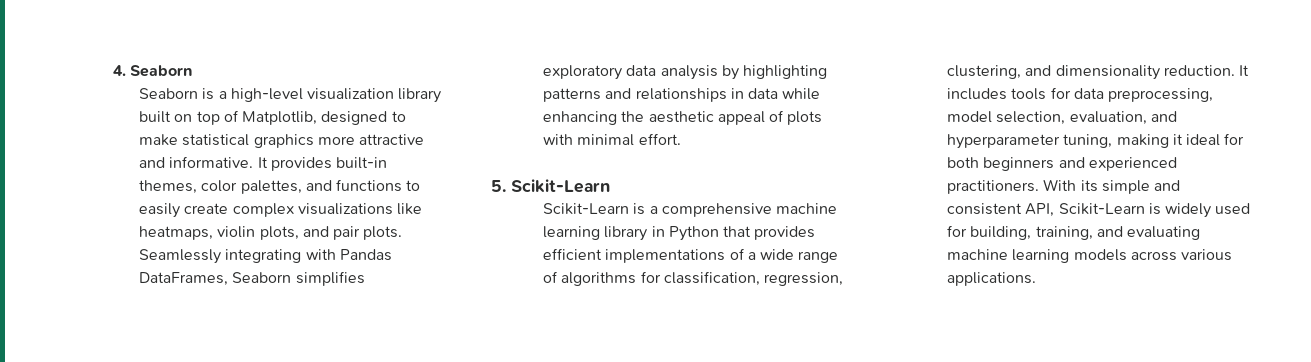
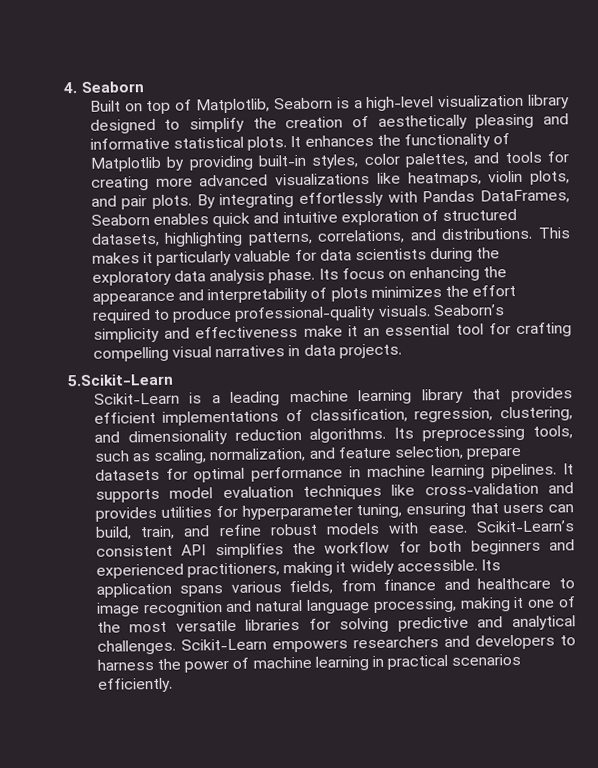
(193, 71) none -> [89,98,271,115] Built on top of Matplotlib,
[138,110,406,125] [138,134,425,148] [138,156,388,171] [138,179,421,194] [138,203,294,218] built on top of Matplotlib, designed to make statistical graphics more attractive and informative. It provides built-in themes, color palettes, and functions to easily create complex -> [89,113,569,134] [89,133,511,151] [89,151,569,172] [90,174,269,191] designed to simplify the creation of aesthetically pleasing and informative statistical plots. It enhances the functionality of Matplotlib by providing built-in styles, color palettes, and tools for creating more advanced
[138,249,302,264] Seamlessly integrating -> [196,191,385,209] By integrating effortlessly
[295,271,365,286] [542,65,828,80] [542,88,821,102] [542,110,823,125] [542,133,681,146] [491,179,610,193] simplifies exploratory data analysis by highlighting patterns and relationships in data while enhancing the aesthetic appeal of plots with minimal effort. // 5. Scikit-Learn -> [152,208,518,228] [90,227,571,247] [91,247,501,266] [91,266,508,286] [91,284,517,305] [91,304,505,324] [92,322,572,343] [92,343,402,362] [67,373,174,387] enables quick and intuitive exploration of structured datasets, highlighting patterns, correlations, and distributions. This makes it particularly valuable for data scientists during the exploratory data analysis phase. Its focus on enhancing the appearance and interpretability of plots minimizes the effort required to produce professional-quality visuals. Seaborn’s simplicity and effectiveness make it an essential tool for crafting compelling visual narratives in data projects. // 5.Scikit-Learn
[661,203,772,217] comprehensive -> [230,391,281,406] leading
[651,226,719,241] in Python -> (464, 396) none
[747,249,839,263] [542,271,661,286] a wide range of algorithms for -> (304, 415) none
[1163,65,1250,76] [946,87,1214,102] [946,111,1177,125] [946,134,1221,149] reduction. It includes tools for data preprocessing, model selection, evaluation, and hyperparameter tuning, making it ideal -> [234,425,573,443] [93,445,523,465] [94,463,574,483] [94,482,574,503] [94,502,574,522] [94,520,575,540] [95,541,391,559] reduction algorithms. Its preprocessing tools, such as scaling, normalization, and feature selection, prepare datasets for optimal performance in machine learning pipelines. It supports model evaluation techniques like cross-validation and provides utilities for hyperparameter tuning, ensuring that users can build, train, and refine robust models with ease. Scikit-Learn’s consistent API simplifies the workflow
[946,179,1181,194] [946,203,1251,218] [946,225,1201,240] [946,249,1233,263] [946,272,1036,286] practitioners. With its simple and consistent API, Scikit-Learn is widely used for building, training, and evaluating machine learning models across various applications. -> [186,559,501,578] [95,577,575,598] [95,596,577,617] [96,615,576,633] [96,634,576,655] [96,653,522,673] [97,677,173,693] practitioners, making it widely accessible. Its application spans various fields, from finance and healthcare to image recognition and natural language processing, making it one of the most versatile libraries for solving predictive and analytical challenges. Scikit-Learn empowers researchers and developers to harness the power of machine learning in practical scenarios efficiently.

